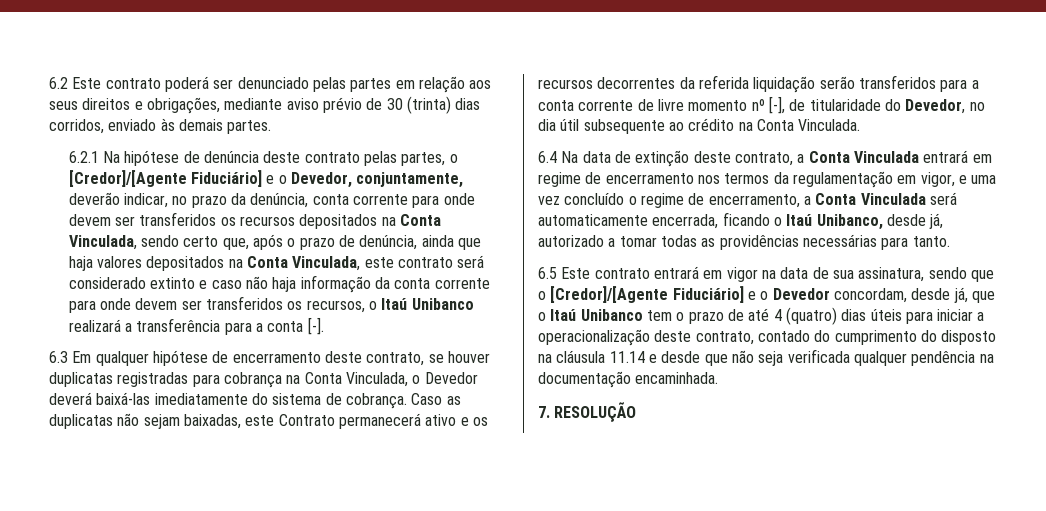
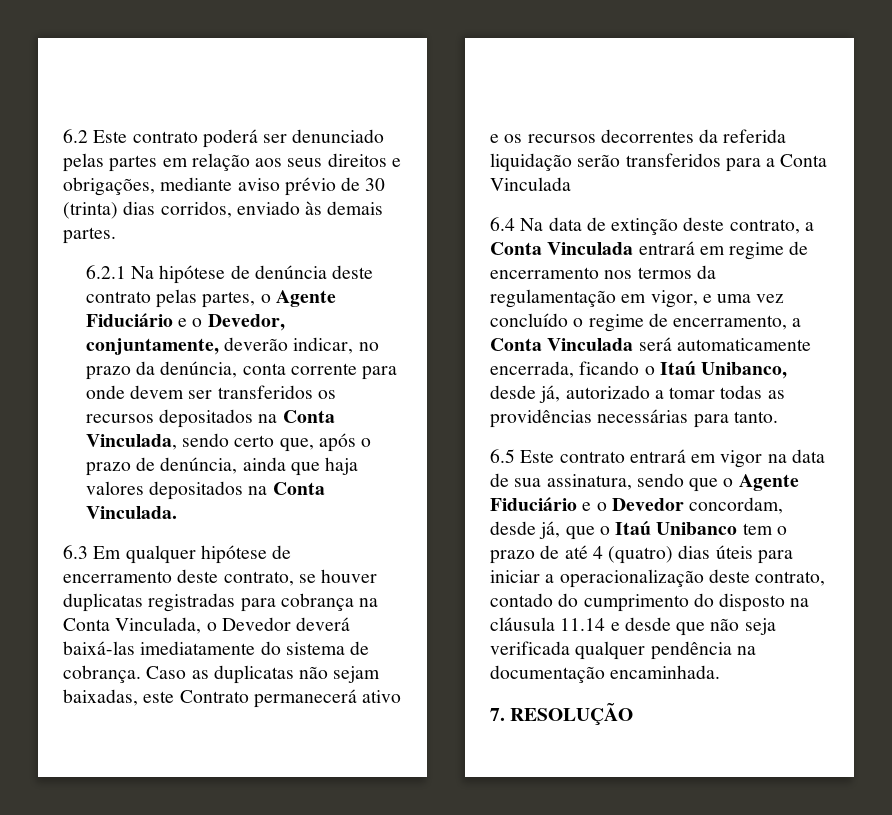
[68,170,262,187] [Credor]/[Agente Fiduciário] -> [275,290,336,307] [85,313,173,327] Agente Fiduciário
[292,255,485,271] [68,275,490,293] [68,296,474,313] [68,317,324,335] Vinculada, este contrato será considerado extinto e caso não haja informação da conta corrente para onde devem ser transferidos os recursos, o Itaú Unibanco realizará a transferência para a conta [-]. -> [85,506,177,519] Vinculada.
[538,96,985,114] [538,118,861,134] conta corrente de livre momento nº [-], de titularidade do Devedor, no dia útil subsequente ao crédito na Conta Vinculada. -> [780,154,828,167] [490,177,571,191] Conta Vinculada
[550,286,744,303] [Credor]/[Agente Fiduciário] -> [738,474,799,491] [490,497,577,511] Agente Fiduciário

